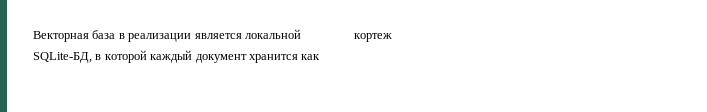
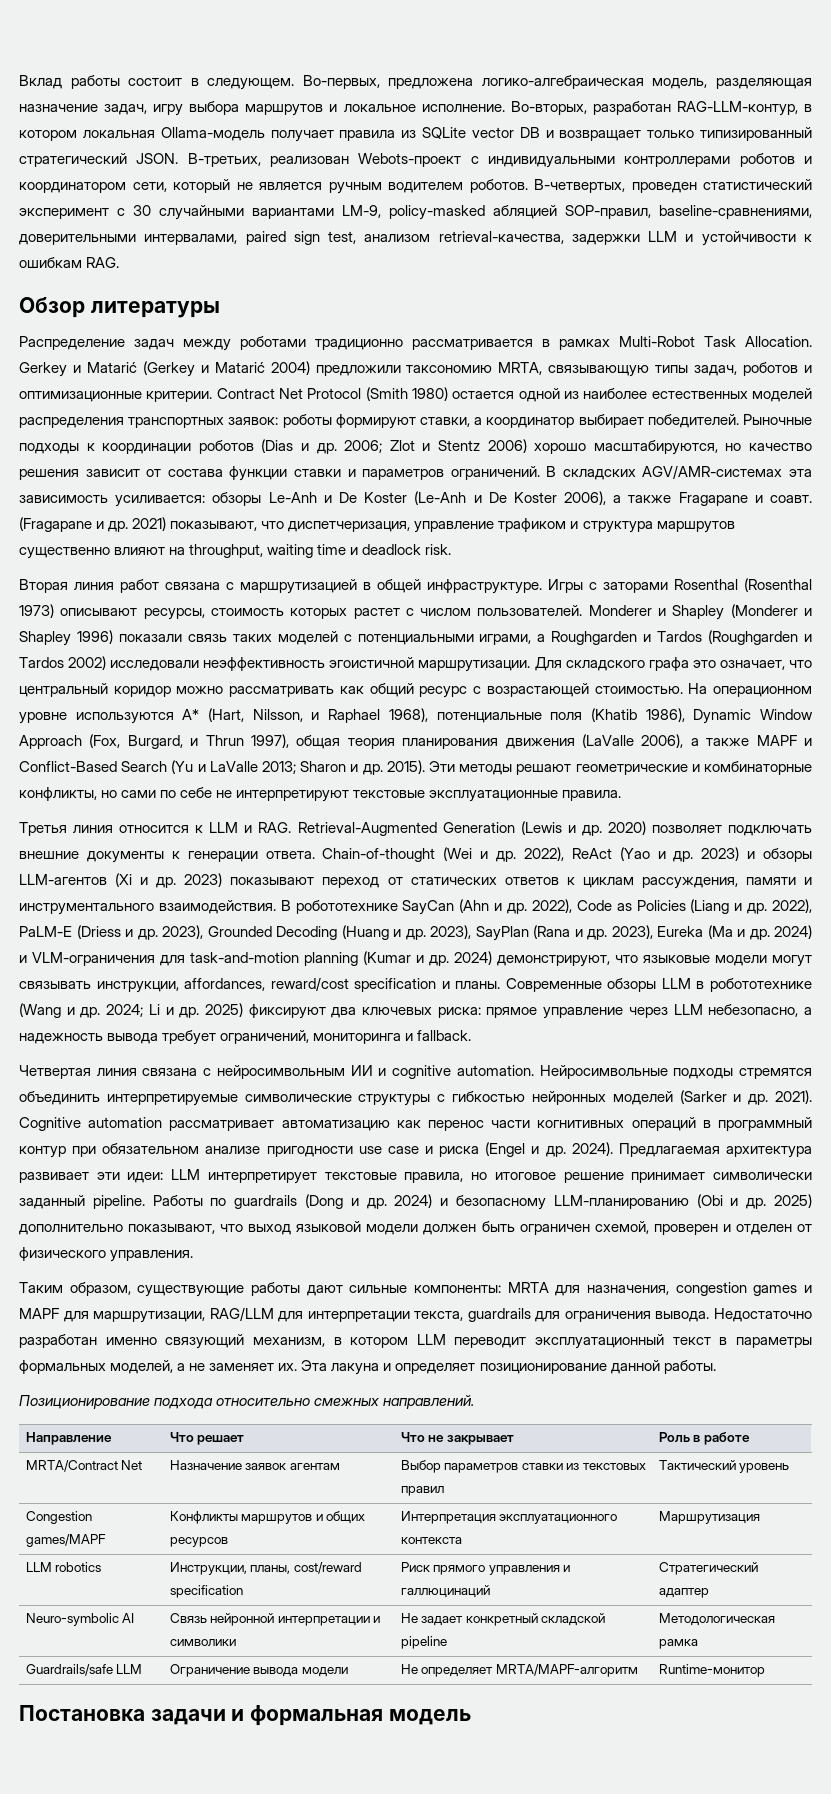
[33,29,301,42] [33,50,321,63] [354,33,392,42] Векторная база в реализации является локальной SQLite-БД, в которой каждый документ хранится как кортеж -> [19,75,812,90] [19,101,813,116] [19,127,812,142] [19,153,812,168] [19,179,812,194] [19,205,812,220] [19,231,812,246] [19,257,120,268] [19,297,220,318] [19,336,812,351] [19,361,813,377] [19,387,812,402] [19,414,812,429] [19,439,813,455] [19,465,813,481] [19,491,812,507] [19,517,735,533] [19,544,452,559] [19,578,812,594] [19,604,812,620] [19,630,813,646] [19,656,813,672] [19,683,813,698] [19,708,814,724] [19,734,812,749] [19,760,812,775] [19,787,622,802] [19,821,812,836] [19,847,812,863] [19,873,812,889] [19,899,813,915] [19,925,812,941] [19,951,812,967] [19,977,812,993] [19,1003,813,1019] [19,1030,472,1045] [19,1065,813,1079] [19,1090,813,1106] [19,1117,813,1131] [19,1142,812,1158] [19,1169,813,1184] [19,1194,812,1210] [19,1221,813,1235] [19,1247,194,1262] [19,1282,812,1297] [19,1307,812,1323] [19,1334,812,1349] [19,1360,716,1375] [19,1395,475,1409] [25,1432,112,1445] [169,1432,245,1445] [400,1432,514,1445] [658,1432,750,1445] [25,1460,143,1472] [169,1460,340,1470] [400,1460,647,1473] [400,1486,444,1496] [658,1460,790,1473] [25,1511,92,1524] [25,1534,106,1547] [169,1511,366,1524] [169,1537,228,1547] [400,1511,618,1524] [400,1537,462,1544] [658,1511,760,1524] [25,1562,102,1572] [169,1562,362,1575] [169,1585,243,1598] [400,1562,571,1575] [400,1585,490,1598] [658,1562,758,1575] [658,1588,709,1598] [25,1613,135,1626] [169,1613,381,1626] [169,1639,236,1646] [400,1613,606,1626] [400,1636,447,1649] [658,1613,775,1626] [658,1639,698,1649] [25,1664,143,1676] [169,1664,348,1677] [400,1664,638,1677] [658,1664,765,1677] [19,1705,471,1726] Вклад работы состоит в следующем. Во-первых, предложена логико-алгебраическая модель, разделяющая назначение задач, игру выбора маршрутов и локальное исполнение. Во-вторых, разработан RAG-LLM-контур, в котором локальная Ollama-модель получает правила из SQLite vector DB и возвращает только типизированный стратегический JSON. В-третьих, реализован Webots-проект с индивидуальными контроллерами роботов и координатором сети, который не является ручным водителем роботов. В-четвертых, проведен статистический эксперимент с 30 случайными вариантами LM-9, policy-masked абляцией SOP-правил, baseline-сравнениями, доверительными интервалами, paired sign test, анализом retrieval-качества, задержки LLM и устойчивости к ошибкам RAG. // Обзор литературы // Распределение задач между роботами традиционно рассматривается в рамках Multi-Robot Task Allocation. Gerkey и Matarić (Gerkey и Matarić 2004) предложили таксономию MRTA, связывающую типы задач, роботов и оптимизационные критерии. Contract Net Protocol (Smith 1980) остается одной из наиболее естественных моделей распределения транспортных заявок: роботы формируют ставки, а координатор выбирает победителей. Рыночные подходы к координации роботов (Dias и др. 2006; Zlot и Stentz 2006) хорошо масштабируются, но качество решения зависит от состава функции ставки и параметров ограничений. В складских AGV/AMR-системах эта зависимость усиливается: обзоры Le-Anh и De Koster (Le-Anh и De Koster 2006), а также Fragapane и соавт. (Fragapane и др. 2021) показывают, что диспетчеризация, управление трафиком и структура маршрутов существенно влияют на throughput, waiting time и deadlock risk. // Вторая линия работ связана с маршрутизацией в общей инфраструктуре. Игры с заторами Rosenthal (Rosenthal 1973) описывают ресурсы, стоимость которых растет с числом пользователей. Monderer и Shapley (Monderer и Shapley 1996) показали связь таких моделей с потенциальными играми, а Roughgarden и Tardos (Roughgarden и Tardos 2002) исследовали неэффективность эгоистичной маршрутизации. Для складского графа это означает, что центральный коридор можно рассматривать как общий ресурс с возрастающей стоимостью. На операционном уровне используются A* (Hart, Nilsson, и Raphael 1968), потенциальные поля (Khatib 1986), Dynamic Window Approach (Fox, Burgard, и Thrun 1997), общая теория планирования движения (LaValle 2006), а также MAPF и Conflict-Based Search (Yu и LaValle 2013; Sharon и др. 2015). Эти методы решают геометрические и комбинаторные конфликты, но сами по себе не интерпретируют текстовые эксплуатационные правила. // Третья линия относится к LLM и RAG. Retrieval-Augmented Generation (Lewis и др. 2020) позволяет подключать внешние документы к генерации ответа. Chain-of-thought (Wei и др. 2022), ReAct (Yao и др. 2023) и обзоры LLM-агентов (Xi и др. 2023) показывают переход от статических ответов к циклам рассуждения, памяти и инструментального взаимодействия. В робототехнике SayCan (Ahn и др. 2022), Code as Policies (Liang и др. 2022), PaLM-E (Driess и др. 2023), Grounded Decoding (Huang и др. 2023), SayPlan (Rana и др. 2023), Eureka (Ma и др. 2024) и VLM-ограничения для task-and-motion planning (Kumar и др. 2024) демонстрируют, что языковые модели могут связывать инструкции, affordances, reward/cost specification и планы. Современные обзоры LLM в робототехнике (Wang и др. 2024; Li и др. 2025) фиксируют два ключевых риска: прямое управление через LLM небезопасно, а надежность вывода требует ограничений, мониторинга и fallback. // Четвертая линия связана с нейросимвольным ИИ и cognitive automation. Нейросимвольные подходы стремятся объединить интерпретируемые символические структуры с гибкостью нейронных моделей (Sarker и др. 2021). Cognitive automation рассматривает автоматизацию как перенос части когнитивных операций в программный контур при обязательном анализе пригодности use case и риска (Engel и др. 2024). Предлагаемая архитектура развивает эти идеи: LLM интерпретирует текстовые правила, но итоговое решение принимает символически заданный pipeline. Работы по guardrails (Dong и др. 2024) и безопасному LLM-планированию (Obi и др. 2025) дополнительно показывают, что выход языковой модели должен быть ограничен схемой, проверен и отделен от физического управления. // Таким образом, существующие работы дают сильные компоненты: MRTA для назначения, congestion games и MAPF для маршрутизации, RAG/LLM для интерпретации текста, guardrails для ограничения вывода. Недостаточно разработан именно связующий механизм, в котором LLM переводит эксплуатационный текст в параметры формальных моделей, а не заменяет их. Эта лакуна и определяет позиционирование данной работы. // Позиционирование подхода относительно смежных направлений. // Направление | Что решает | Что не закрывает | Роль в работе // MRTA/Contract Net | Назначение заявок агентам | Выбор параметров ставки из текстовых правил | Тактический уровень // Congestion games/MAPF | Конфликты маршрутов и общих ресурсов | Интерпретация эксплуатационного контекста | Маршрутизация // LLM robotics | Инструкции, планы, cost/reward specification | Риск прямого управления и галлюцинаций | Стратегический адаптер // Neuro-symbolic AI | Связь нейронной интерпретации и символики | Не задает конкретный складской pipeline | Методологическая рамка // Guardrails/safe LLM | Ограничение вывода модели | Не определяет MRTA/MAPF-алгоритм | Runtime-монитор // Постановка задачи и формальная модель

